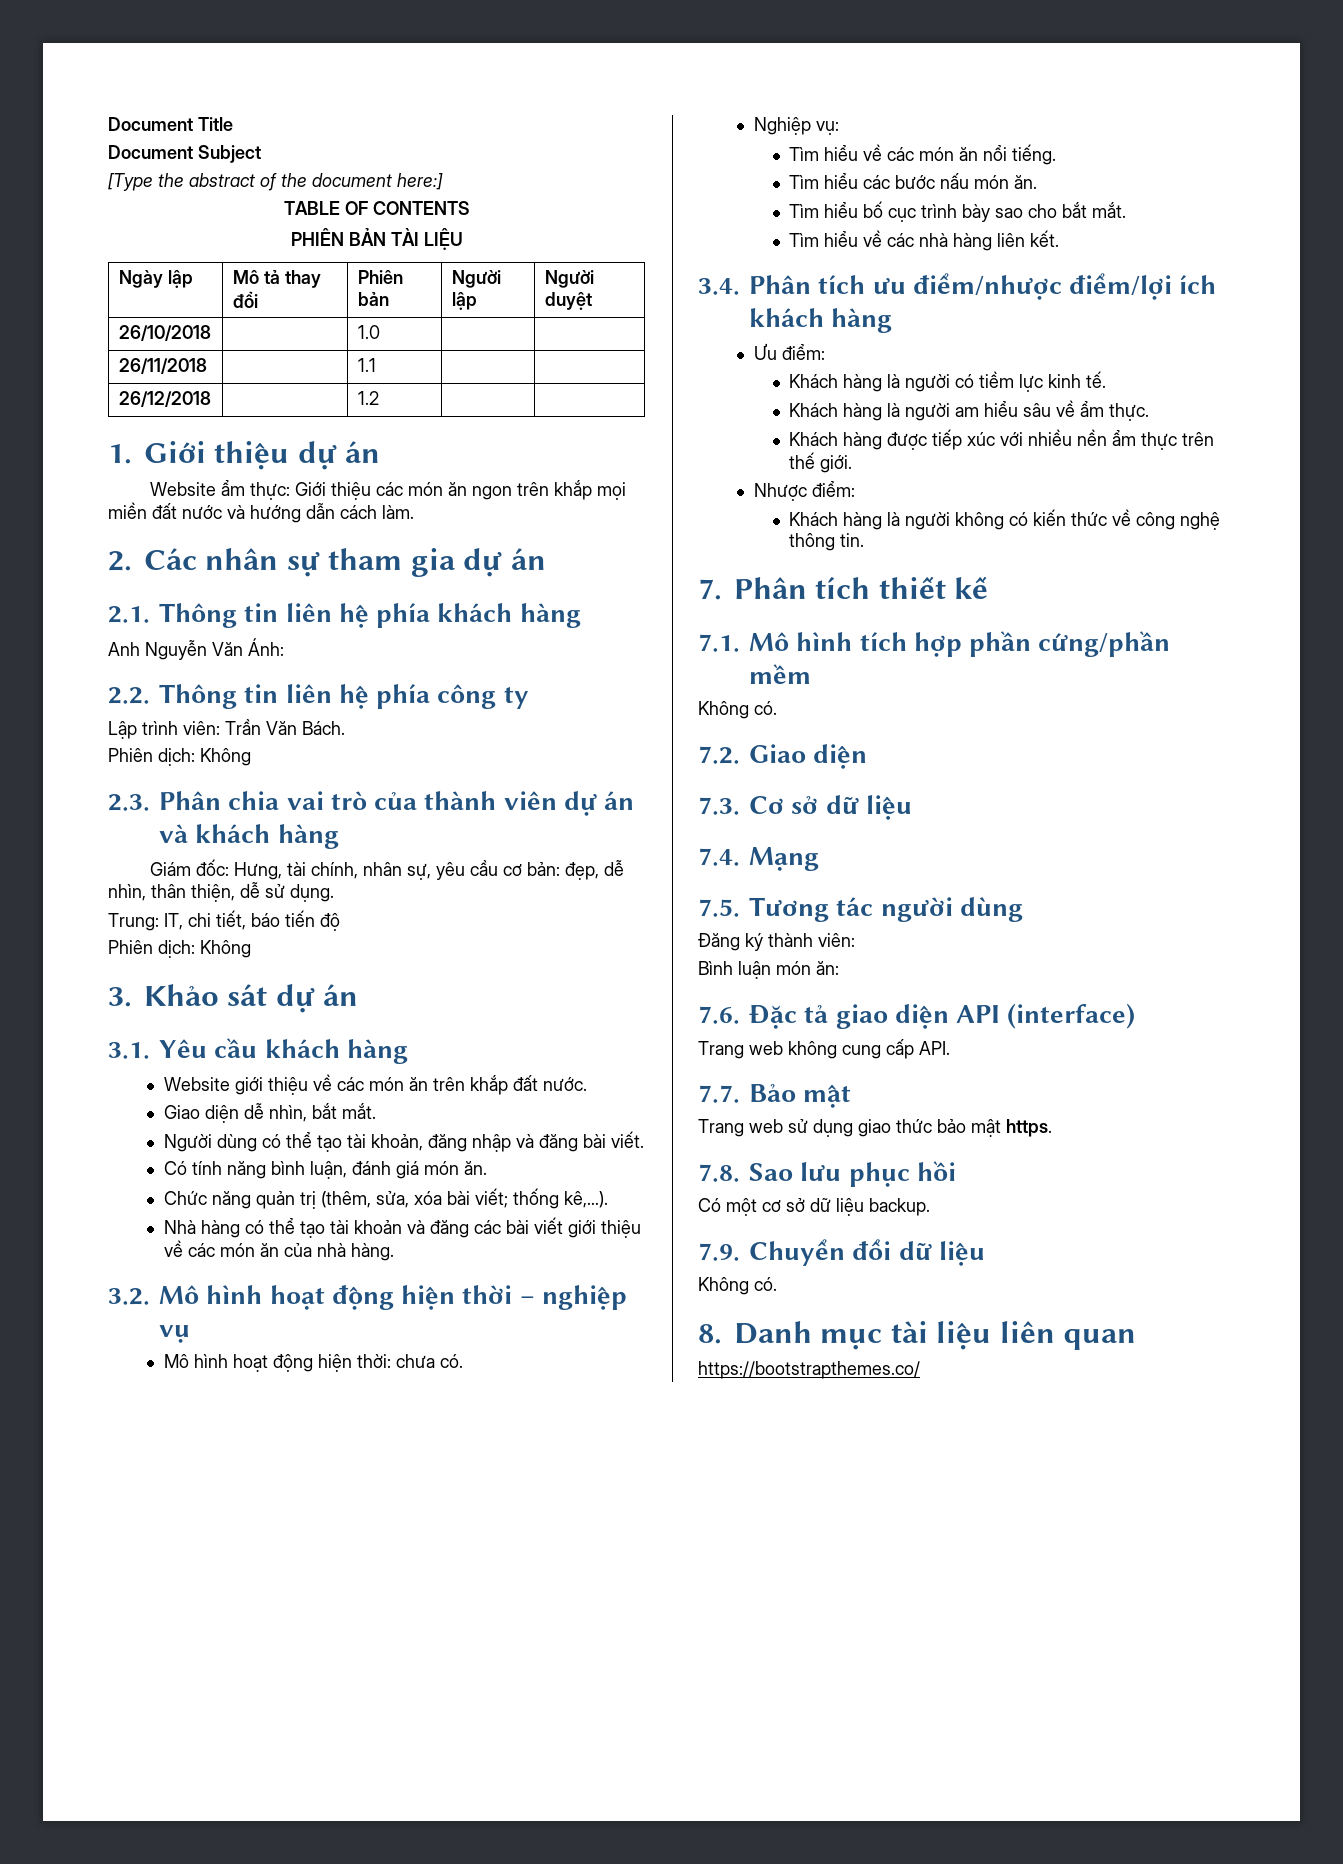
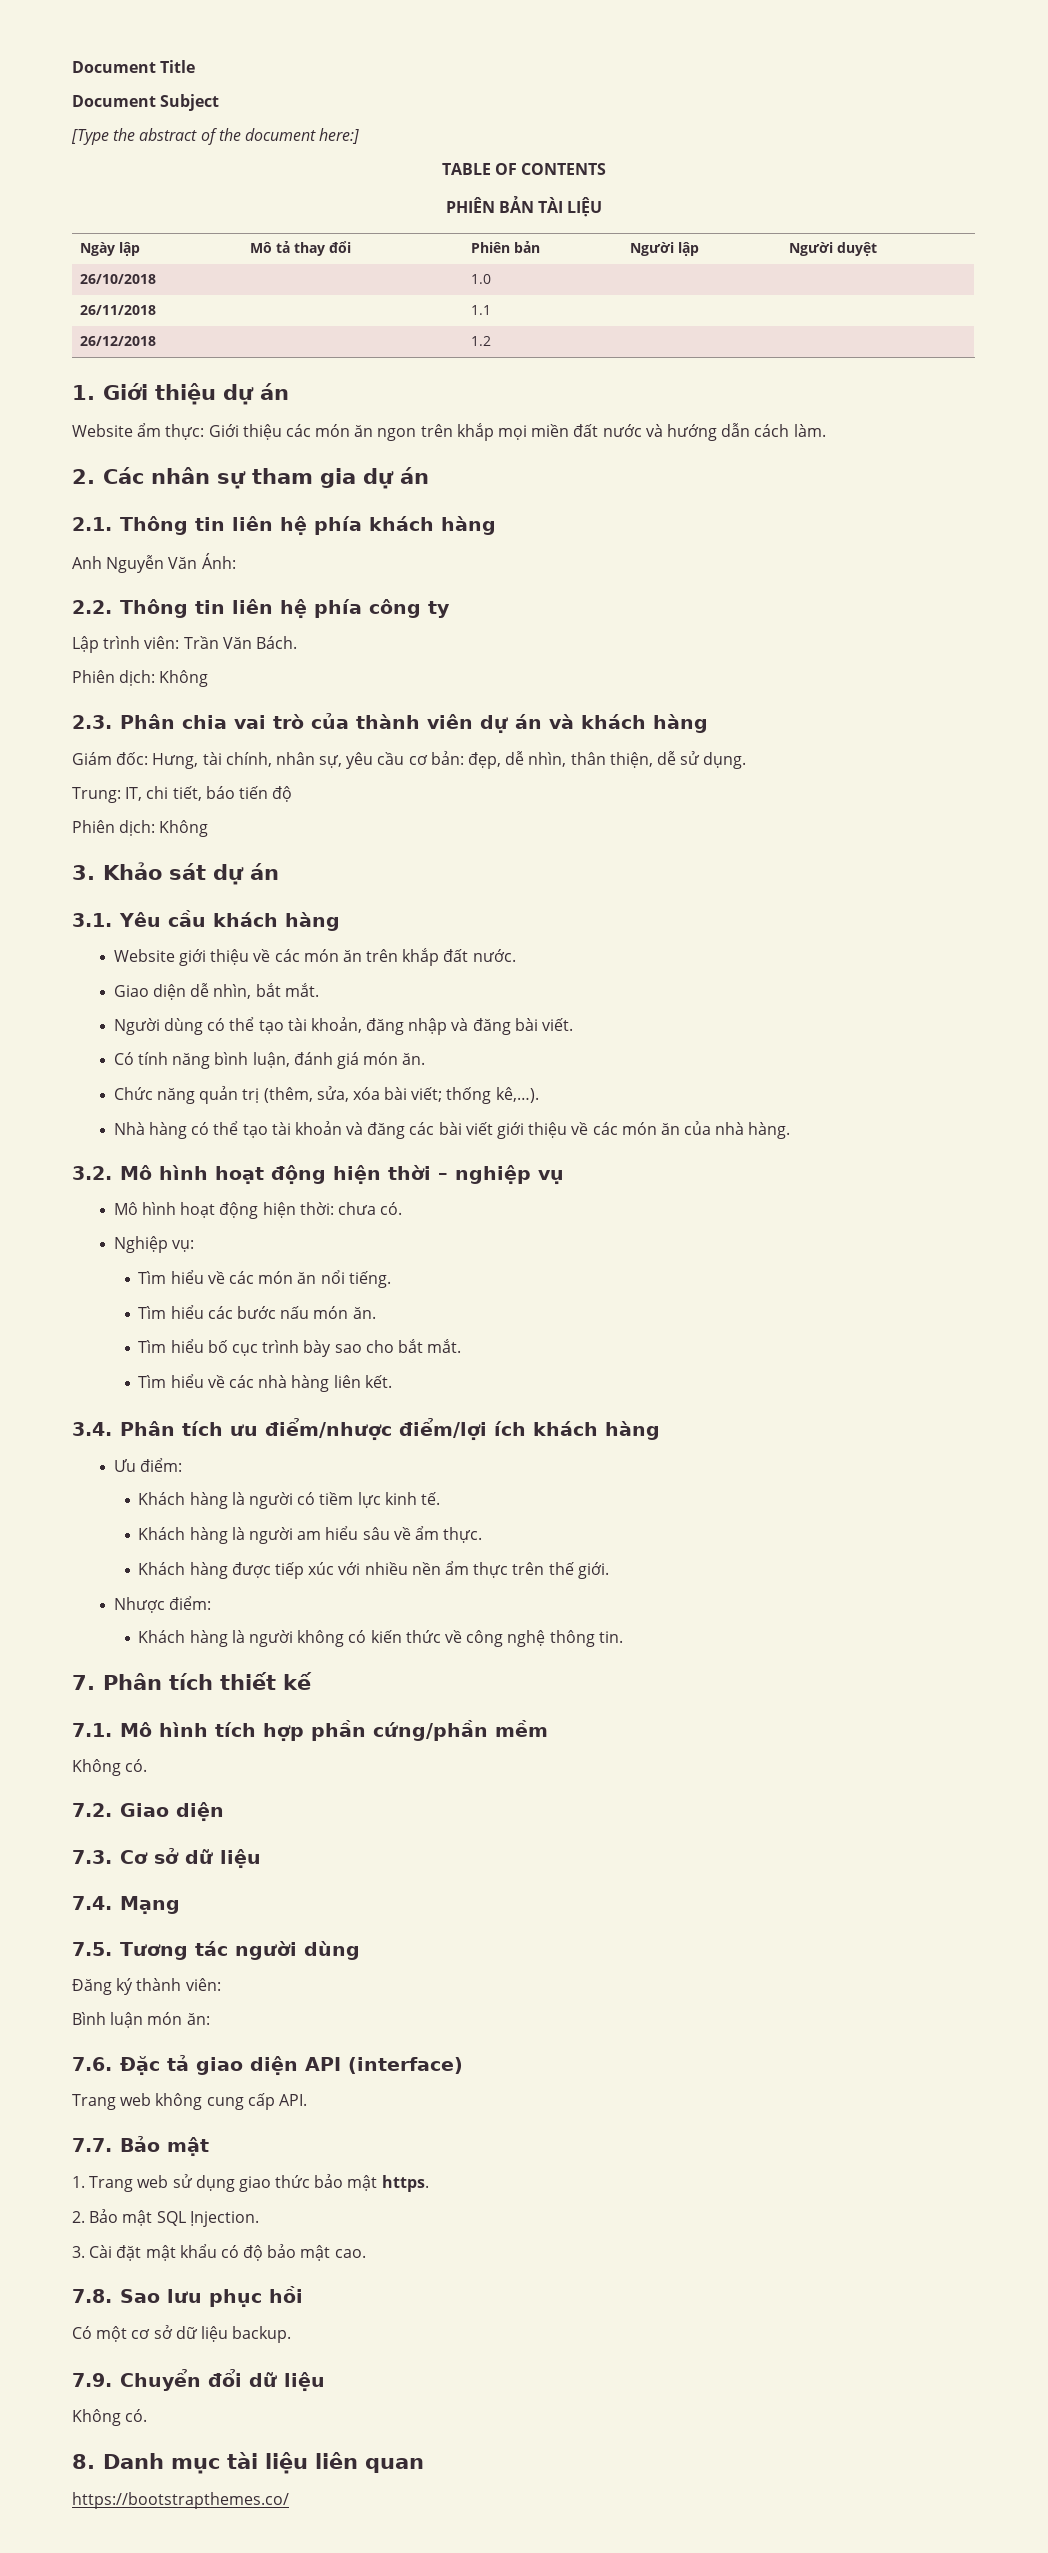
(852, 1096) none -> [72,2176,85,2188] 1.
(1052, 1128) none -> [72,2209,259,2227] [72,2244,366,2261] // 2. Bảo mật SQL Ịnjection. // 3. Cài đặt mật khẩu có độ bảo mật cao.

